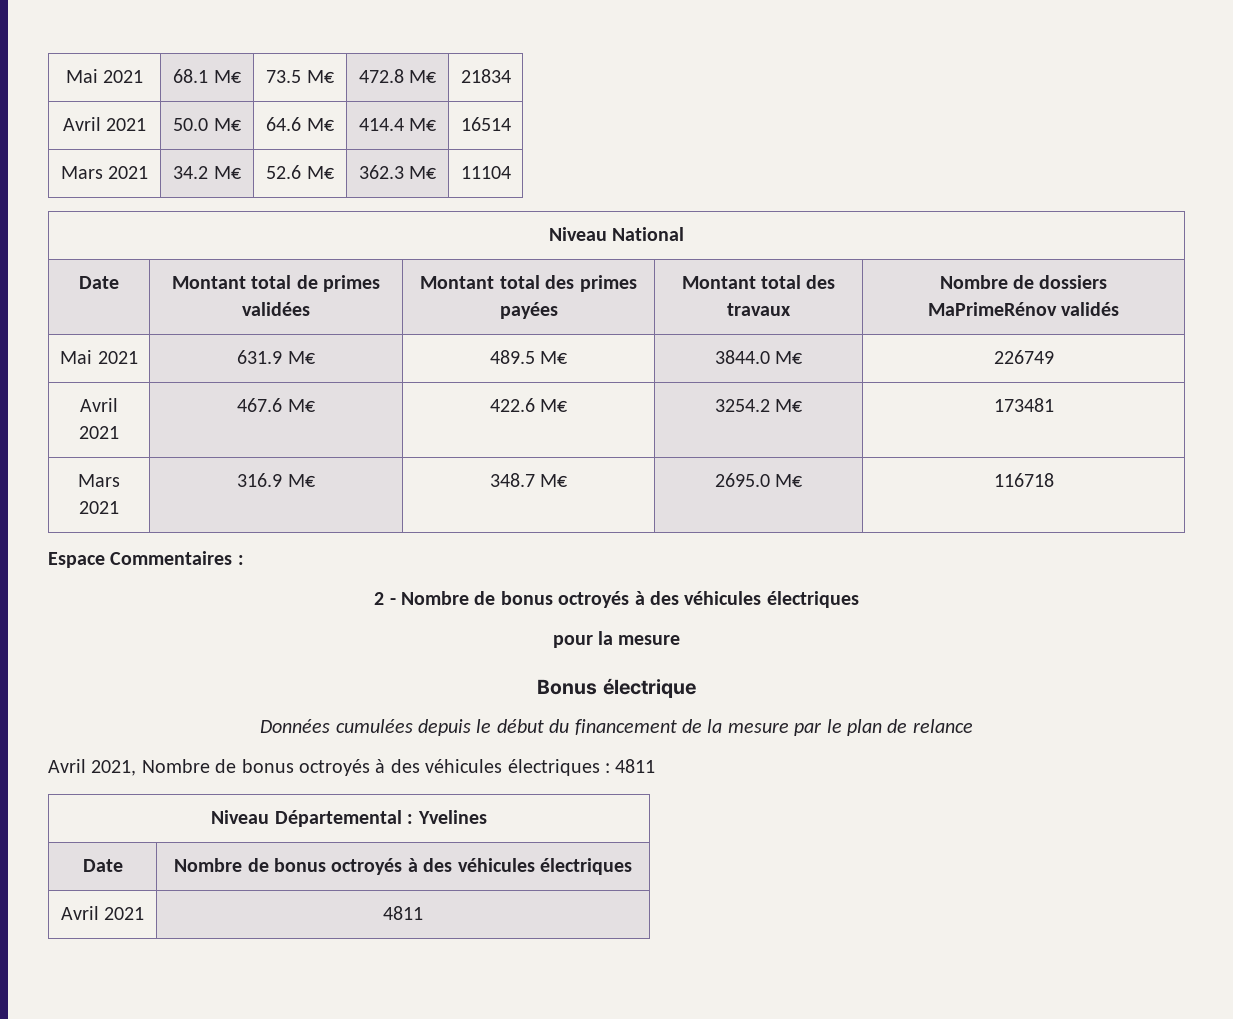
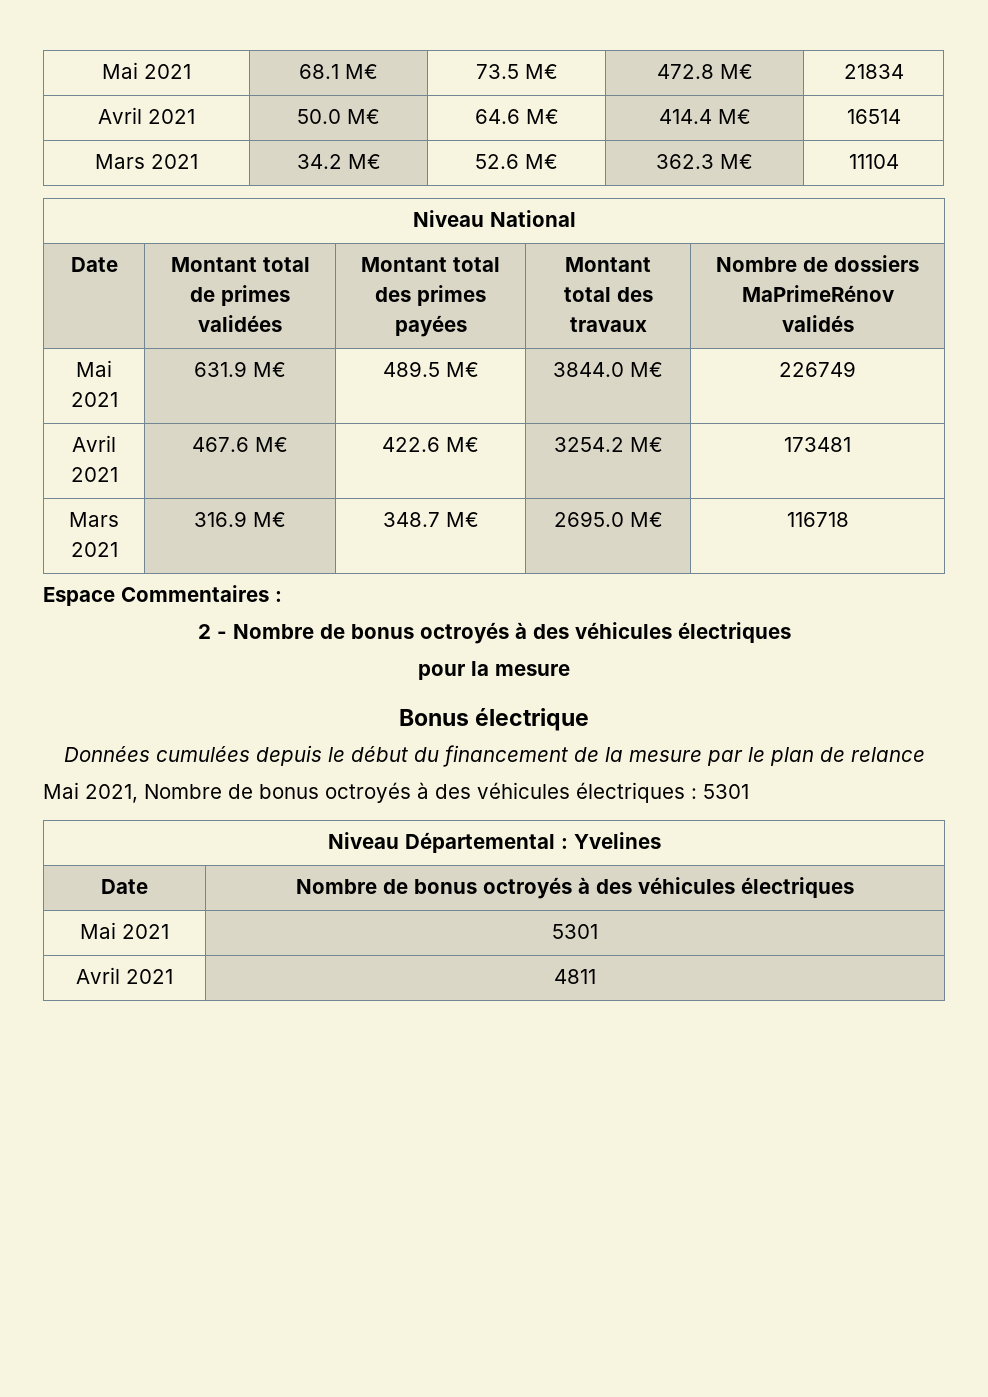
[48,759,86,773] Avril -> [43,782,79,799] Mai
[615,759,656,773] 4811 -> [703,784,749,799] 5301
(632, 866) none -> [80,922,169,939] [552,924,598,939] // Mai 2021 | 5301

